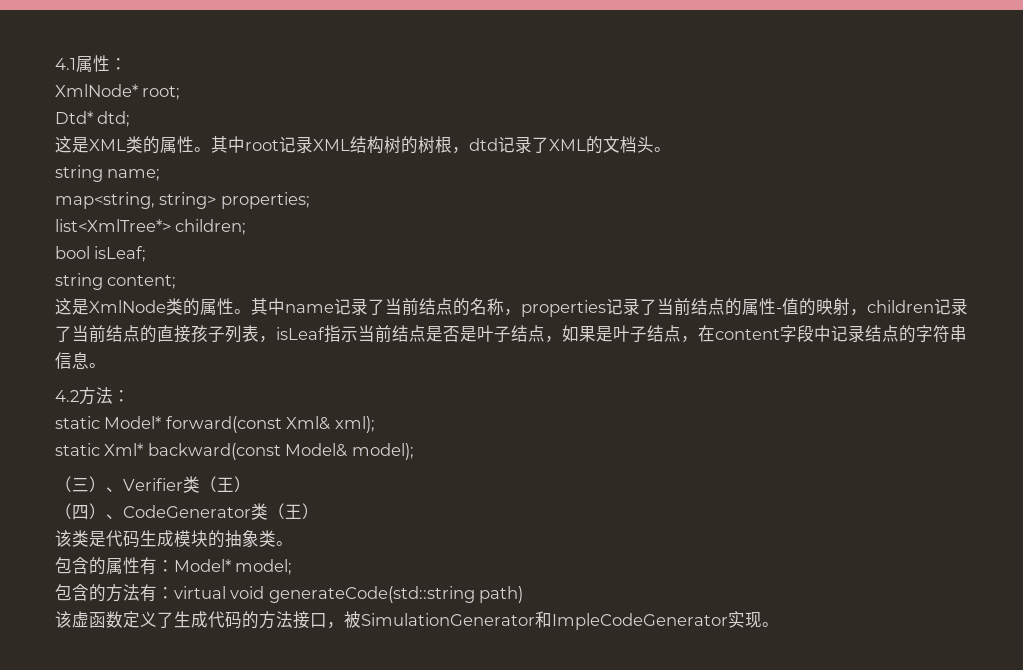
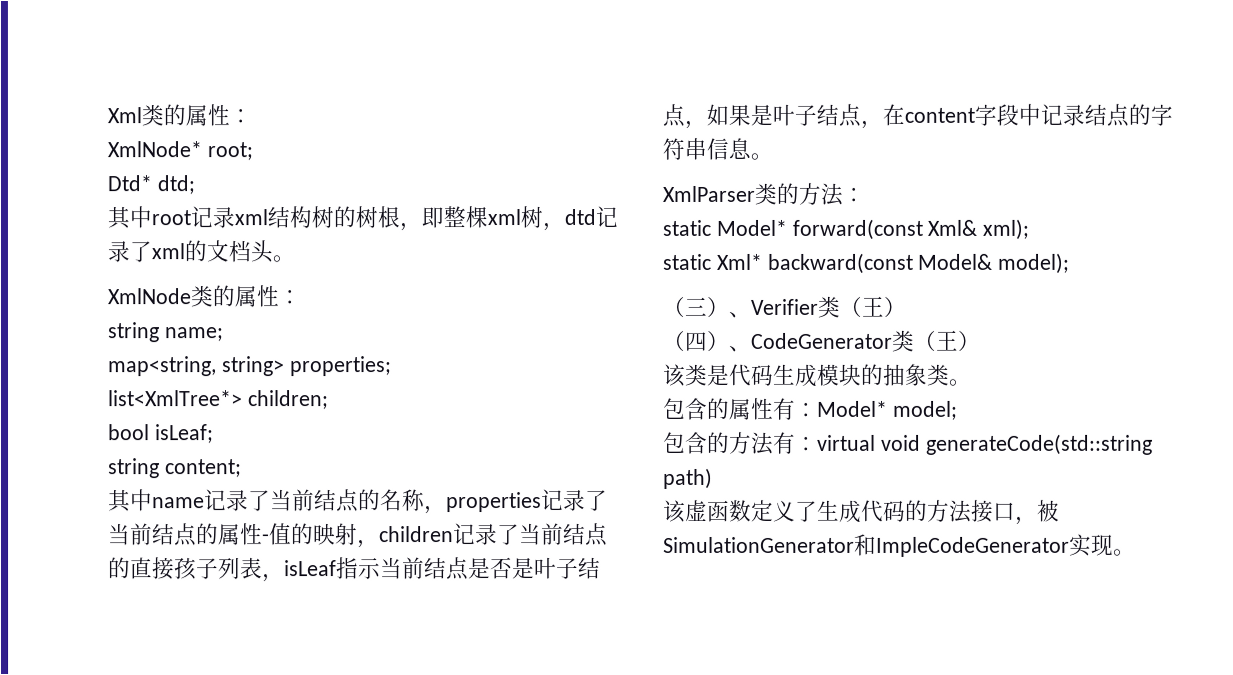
[55,58,76,70] 4.1 -> [107,104,186,127] Xml类的
[55,136,211,154] 这是XML类的属性。 -> (195, 185) none
[313,139,350,151] XML -> [234,209,268,226] xml
(469, 150) none -> [421,206,565,232] 即整棵xml树，
[549,139,586,151] XML -> [151,243,185,260] xml
(671, 149) none -> [107,285,301,308] // XmlNode类的属性：
[55,298,251,316] 这是XmlNode类的属性。 -> (242, 468) none
[55,390,79,402] 4.2 -> [662,182,799,205] XmlParser类的

